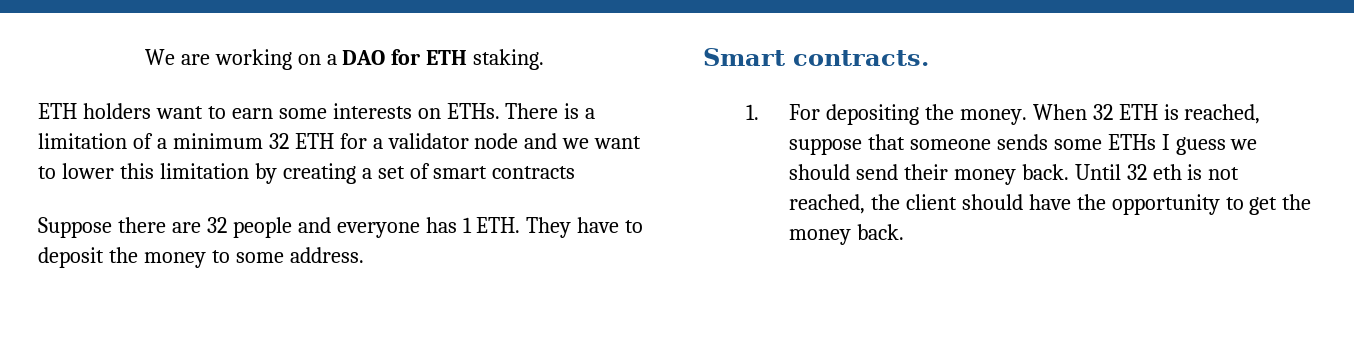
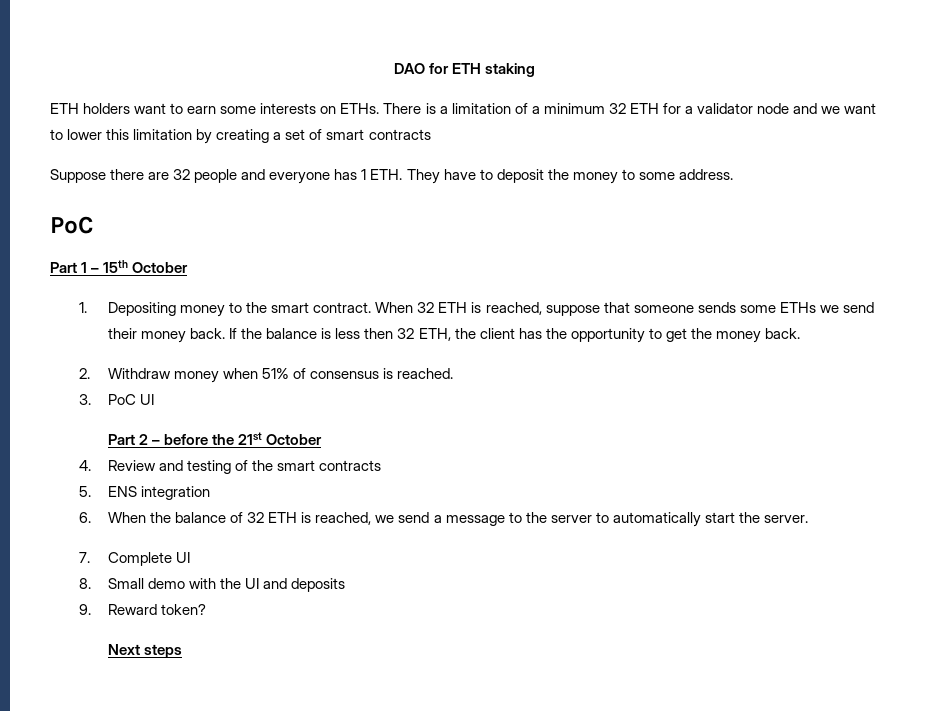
[144,49,337,70] We are working on a -> (393, 68) none
[473,49,545,70] staking. -> [485,63,536,77] staking
[703,48,929,66] [745,104,1027,125] Smart contracts. // 1. For depositing the money. -> [50,216,94,234] [50,260,189,273] [79,302,372,317] PoC // Part 1 – 15th October // 1. Depositing money to the smart contract.
[1161,134,1258,155] [788,164,1240,185] [788,194,1071,214] I guess we should send their money back. Until 32 eth is not reached, the client should have -> [819,302,874,313] [108,328,542,343] we send their money back. If the balance is less then 32 ETH, the client has
(904, 232) none -> [79,368,454,383] [79,394,155,405] [108,432,323,445] [79,460,382,474] [79,486,211,500] [79,512,808,527] [79,552,191,566] [79,578,346,592] [79,604,207,615] [108,644,183,658] // 2. Withdraw money when 51% of consensus is reached. // 3. PoC UI // Part 2 – before the 21st October // 4. Review and testing of the smart contracts // 5. ENS integration // 6. When the balance of 32 ETH is reached, we send a message to the server to automatically start the server. // 7. Complete UI // 8. Small demo with the UI and deposits // 9. Reward token? // Next steps

